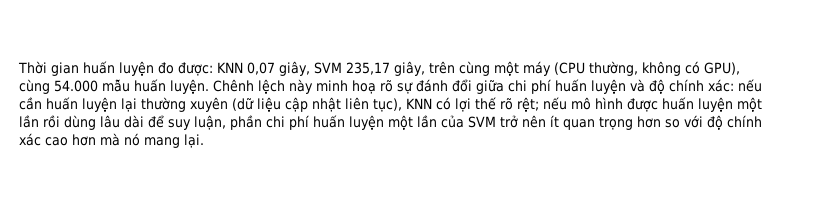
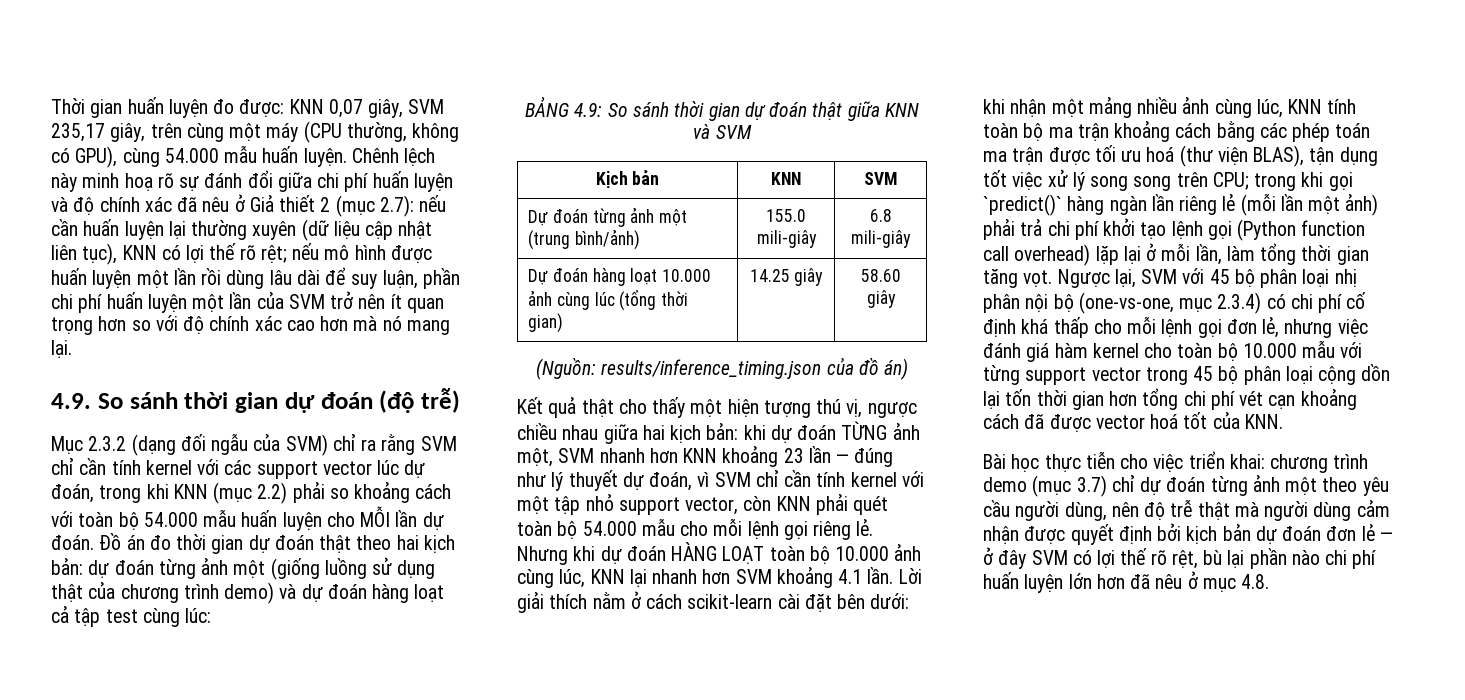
[708,79,734,92] xác: -> [144,194,414,217] xác đã nêu ở Giả thiết 2 (mục 2.7):
(204, 141) none -> [51,388,460,413] [51,433,457,456] [51,458,426,479] [51,482,452,504] [51,506,444,531] [51,533,455,554] [51,557,436,580] [51,582,445,604] [51,606,212,627] [525,97,919,121] [693,124,752,139] [595,170,660,189] [771,172,801,185] [864,172,897,185] [528,207,688,227] [528,229,640,250] [766,209,806,222] [756,230,817,248] [869,209,892,222] [851,230,911,248] [528,268,712,286] [528,289,689,311] [528,313,564,333] [749,268,824,286] [860,269,901,282] [866,290,896,308] [535,358,909,380] [517,397,917,418] [517,421,920,444] [517,446,894,467] [517,470,924,491] [517,494,889,515] [517,518,874,540] [517,542,922,565] [517,567,922,588] [517,591,910,613] [983,97,1357,118] [983,121,1371,142] [983,145,1378,167] [983,169,1353,191] [983,193,1379,216] [983,218,1366,241] [983,243,1369,266] [983,268,1357,288] [983,292,1367,314] [983,316,1368,338] [983,340,1363,362] [983,364,1391,385] [983,388,1357,410] [983,412,1283,432] [983,451,1369,473] [983,475,1389,497] [983,499,1390,521] [983,523,1393,545] [983,547,1377,569] [983,571,1270,593] // 4.9. So sánh thời gian dự đoán (độ trễ) // Mục 2.3.2 (dạng đối ngẫu của SVM) chỉ ra rằng SVM chỉ cần tính kernel với các support vector lúc dự đoán, trong khi KNN (mục 2.2) phải so khoảng cách với toàn bộ 54.000 mẫu huấn luyện cho MỖI lần dự đoán. Đồ án đo thời gian dự đoán thật theo hai kịch bản: dự đoán từng ảnh một (giống luồng sử dụng thật của chương trình demo) và dự đoán hàng loạt cả tập test cùng lúc: // BẢNG 4.9: So sánh thời gian dự đoán thật giữa KNN và SVM // Kịch bản | KNN | SVM // Dự đoán từng ảnh một (trung bình/ảnh) | 155.0 mili-giây | 6.8 mili-giây // Dự đoán hàng loạt 10.000 ảnh cùng lúc (tổng thời gian) | 14.25 giây | 58.60 giây // (Nguồn: results/inference_timing.json của đồ án) // Kết quả thật cho thấy một hiện tượng thú vị, ngược chiều nhau giữa hai kịch bản: khi dự đoán TỪNG ảnh một, SVM nhanh hơn KNN khoảng 23 lần — đúng như lý thuyết dự đoán, vì SVM chỉ cần tính kernel với một tập nhỏ support vector, còn KNN phải quét toàn bộ 54.000 mẫu cho mỗi lệnh gọi riêng lẻ. Nhưng khi dự đoán HÀNG LOẠT toàn bộ 10.000 ảnh cùng lúc, KNN lại nhanh hơn SVM khoảng 4.1 lần. Lời giải thích nằm ở cách scikit-learn cài đặt bên dưới: khi nhận một mảng nhiều ảnh cùng lúc, KNN tính toàn bộ ma trận khoảng cách bằng các phép toán ma trận được tối ưu hoá (thư viện BLAS), tận dụng tốt việc xử lý song song trên CPU; trong khi gọi `predict()` hàng ngàn lần riêng lẻ (mỗi lần một ảnh) phải trả chi phí khởi tạo lệnh gọi (Python function call overhead) lặp lại ở mỗi lần, làm tổng thời gian tăng vọt. Ngược lại, SVM với 45 bộ phân loại nhị phân nội bộ (one-vs-one, mục 2.3.4) có chi phí cố định khá thấp cho mỗi lệnh gọi đơn lẻ, nhưng việc đánh giá hàm kernel cho toàn bộ 10.000 mẫu với từng support vector trong 45 bộ phân loại cộng dồn lại tốn thời gian hơn tổng chi phí vét cạn khoảng cách đã được vector hoá tốt của KNN. // Bài học thực tiễn cho việc triển khai: chương trình demo (mục 3.7) chỉ dự đoán từng ảnh một theo yêu cầu người dùng, nên độ trễ thật mà người dùng cảm nhận được quyết định bởi kịch bản dự đoán đơn lẻ — ở đây SVM có lợi thế rõ rệt, bù lại phần nào chi phí huấn luyện lớn hơn đã nêu ở mục 4.8.

